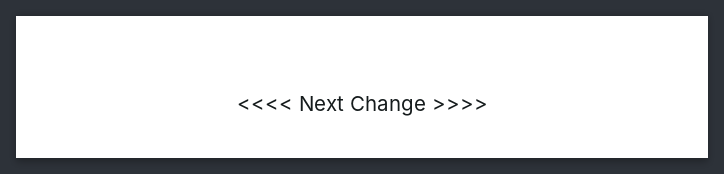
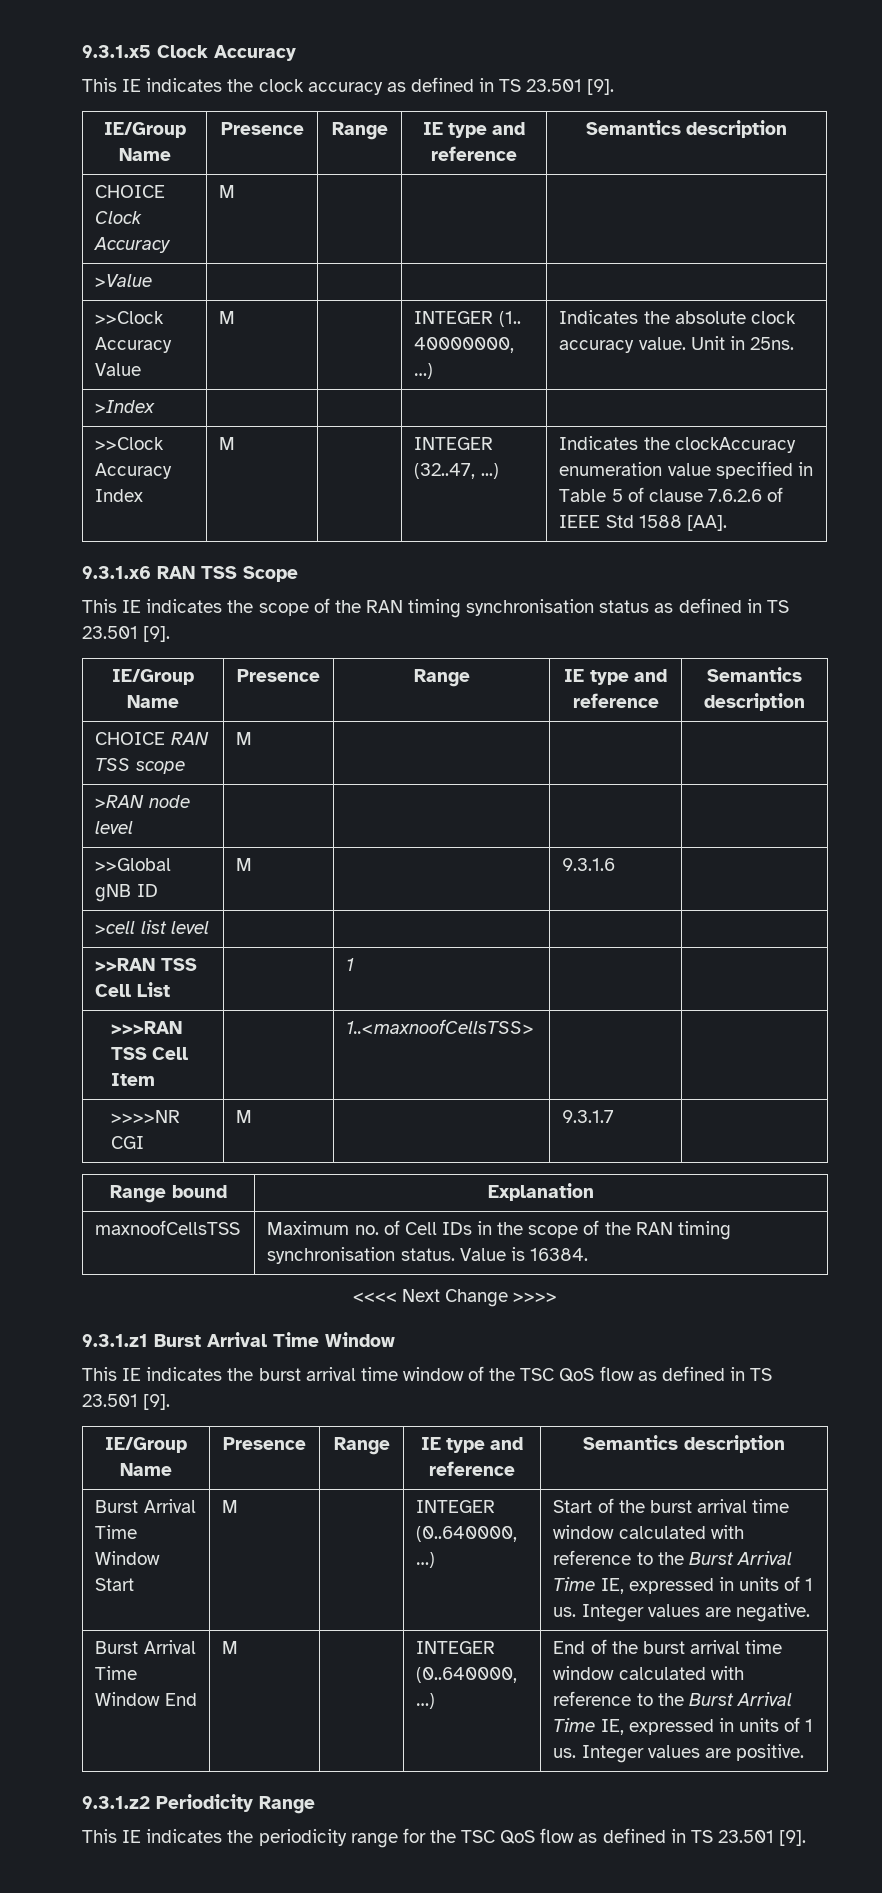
[236,96,488,116] <<<< Next Change >>>> -> [82,45,296,61] [82,77,615,95] [103,122,186,138] [118,148,171,161] [220,122,304,135] [331,122,388,140] [422,122,526,138] [431,146,517,161] [585,120,788,138] [95,185,166,198] [95,211,143,224] [94,237,172,253] [219,185,236,198] [95,274,153,287] [95,311,165,324] [95,337,173,353] [95,363,142,376] [219,311,236,324] [414,311,521,327] [414,337,515,353] [414,363,434,379] [559,310,796,324] [559,336,794,353] [95,400,156,413] [95,437,165,450] [95,463,173,479] [95,489,144,502] [219,437,236,450] [414,437,494,450] [414,463,499,479] [559,436,796,453] [559,461,813,479] [559,487,784,502] [559,515,727,531] [82,566,298,582] [82,598,789,618] [82,626,171,642] [112,669,194,685] [127,695,179,708] [237,669,320,682] [413,669,470,687] [564,669,667,685] [572,693,659,708] [707,667,802,682] [704,693,805,711] [95,732,209,745] [95,758,185,774] [236,732,253,745] [95,795,190,808] [95,821,134,834] [95,858,172,871] [95,884,158,902] [236,858,253,871] [562,858,616,871] [95,920,209,934] [95,958,197,972] [95,982,170,997] [346,958,355,971] [110,1021,182,1035] [110,1047,188,1060] [110,1073,155,1086] [346,1019,535,1034] [110,1110,180,1123] [110,1136,144,1149] [236,1110,253,1123] [562,1110,615,1123] [110,1185,227,1203] [488,1183,594,1201] [95,1220,241,1235] [267,1220,731,1240] [267,1247,588,1264] [352,1289,558,1307] [82,1332,395,1347] [82,1366,773,1382] [82,1394,171,1410] [105,1437,187,1453] [120,1463,172,1476] [223,1437,306,1450] [333,1437,390,1455] [420,1437,524,1453] [429,1461,515,1476] [583,1435,785,1453] [95,1499,196,1513] [95,1525,138,1539] [95,1551,161,1565] [95,1578,135,1591] [222,1500,239,1513] [416,1500,496,1513] [416,1526,518,1542] [416,1552,436,1568] [553,1498,790,1513] [553,1525,744,1539] [553,1550,792,1565] [553,1576,814,1594] [553,1603,810,1622] [95,1640,196,1654] [95,1666,138,1680] [95,1692,197,1706] [222,1641,239,1654] [416,1641,496,1654] [416,1667,518,1683] [416,1693,436,1709] [553,1639,783,1654] [553,1666,744,1680] [553,1691,792,1706] [553,1717,814,1735] [553,1744,804,1763] [82,1794,315,1814] [82,1828,807,1848] 9.3.1.x5 Clock Accuracy // This IE indicates the clock accuracy as defined in TS 23.501 [9]. // IE/Group Name | Presence | Range | IE type and reference | Semantics description // CHOICE Clock Accuracy | M | | | // >Value | | | | // >>Clock Accuracy Value | M | | INTEGER (1.. 40000000, …) | Indicates the absolute clock accuracy value. Unit in 25ns. // >Index | | | | // >>Clock Accuracy Index | M | | INTEGER (32..47, ...) | Indicates the clockAccuracy enumeration value specified in Table 5 of clause 7.6.2.6 of IEEE Std 1588 [AA]. // 9.3.1.x6 RAN TSS Scope // This IE indicates the scope of the RAN timing synchronisation status as defined in TS 23.501 [9]. // IE/Group Name | Presence | Range | IE type and reference | Semantics description // CHOICE RAN TSS scope | M | | | // >RAN node level | | | | // >>Global gNB ID | M | | 9.3.1.6 | // >cell list level | | | | // >>RAN TSS Cell List | | 1 | | // >>>RAN TSS Cell Item | | 1..<maxnoofCellsTSS> | | // >>>>NR CGI | M | | 9.3.1.7 | // Range bound | Explanation // maxnoofCellsTSS | Maximum no. of Cell IDs in the scope of the RAN timing synchronisation status. Value is 16384. // <<<< Next Change >>>> // 9.3.1.z1 Burst Arrival Time Window // This IE indicates the burst arrival time window of the TSC QoS flow as defined in TS 23.501 [9]. // IE/Group Name | Presence | Range | IE type and reference | Semantics description // Burst Arrival Time Window Start | M | | INTEGER (0..640000, …) | Start of the burst arrival time window calculated with reference to the Burst Arrival Time IE, expressed in units of 1 us. Integer values are negative. // Burst Arrival Time Window End | M | | INTEGER (0..640000, …) | End of the burst arrival time window calculated with reference to the Burst Arrival Time IE, expressed in units of 1 us. Integer values are positive. // 9.3.1.z2 Periodicity Range // This IE indicates the periodicity range for the TSC QoS flow as defined in TS 23.501 [9].

